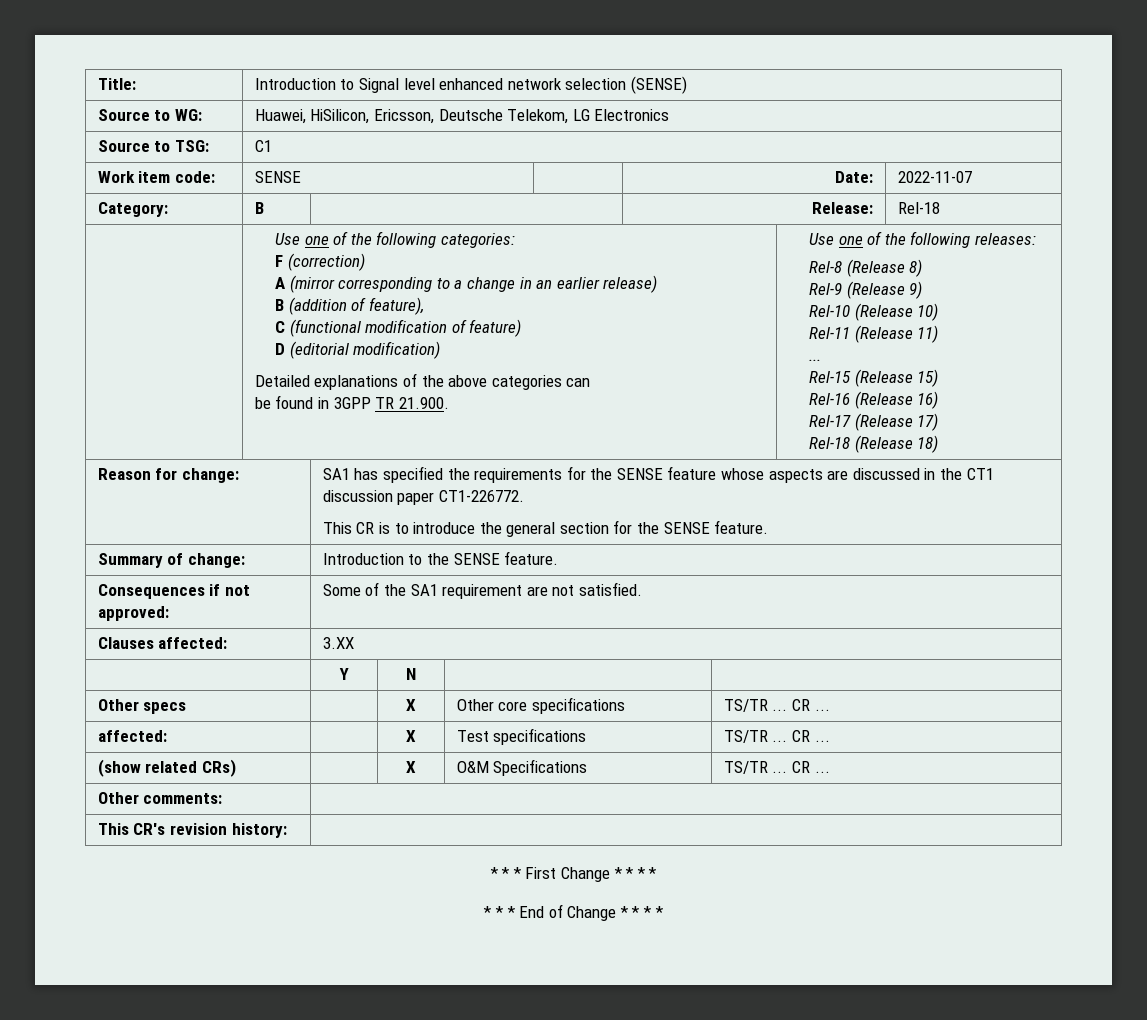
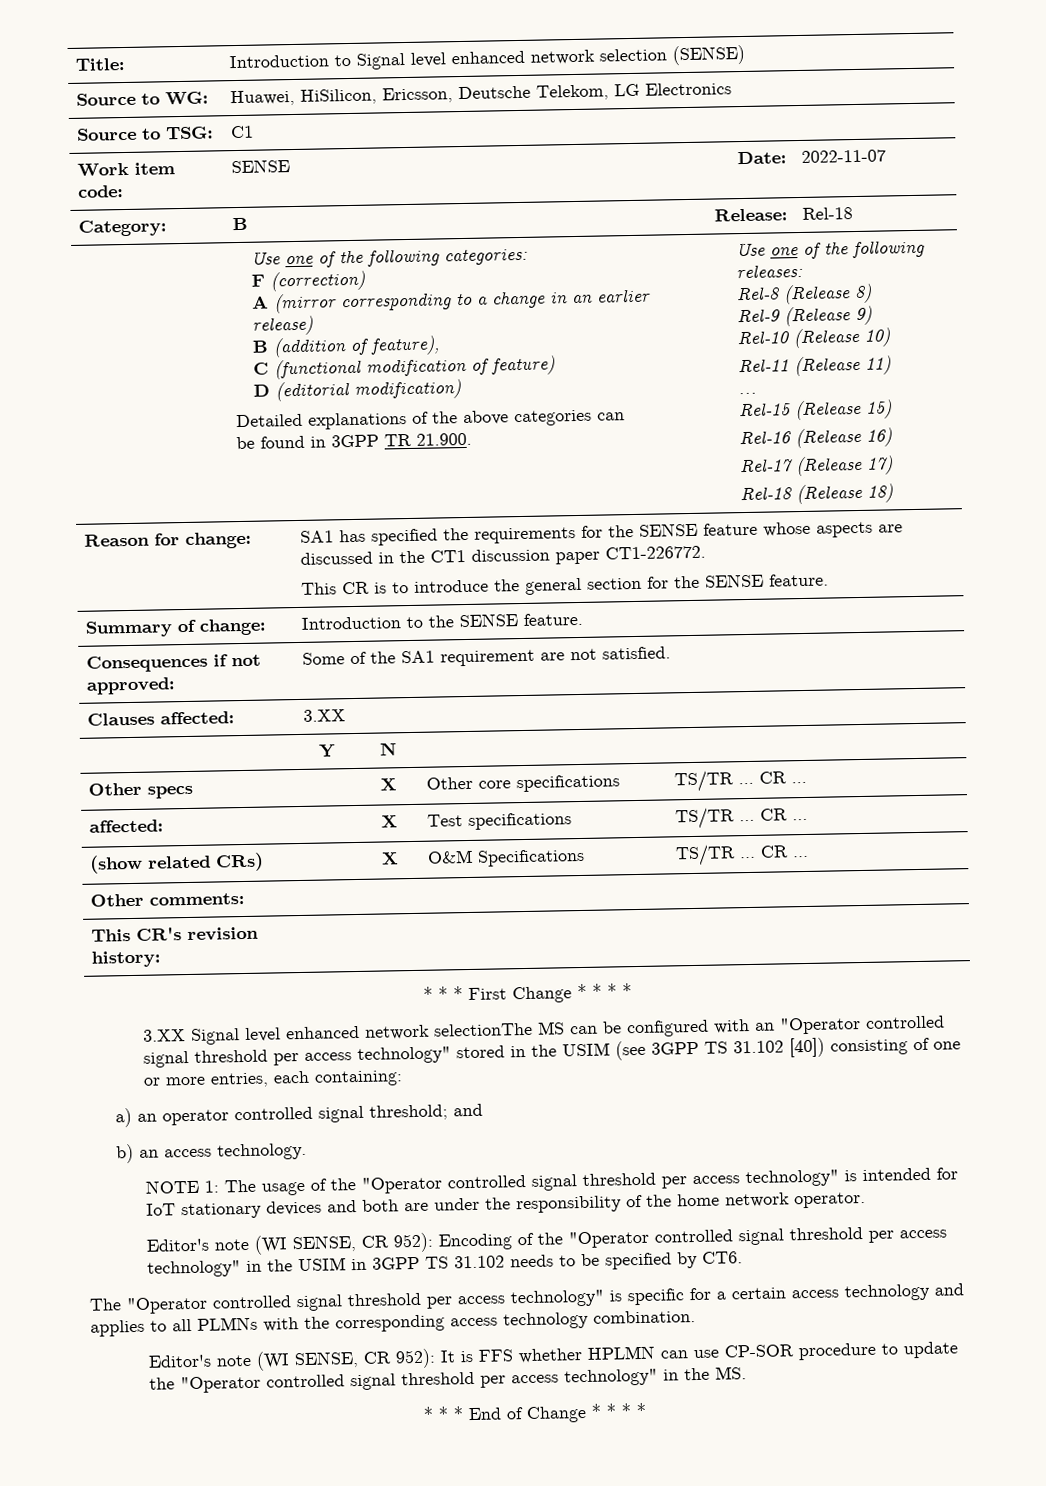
(657, 873) none -> [142,1015,945,1045] [142,1037,961,1068] [142,1070,403,1088] [114,1103,483,1128] [115,1142,307,1164] [144,1167,958,1196] [145,1191,866,1220] [145,1227,947,1255] [146,1251,743,1278] [89,1283,964,1315] [90,1310,696,1337] [147,1341,959,1371] [148,1366,747,1394] // 3.XX Signal level enhanced network selectionThe MS can be configured with an "Operator controlled signal threshold per access technology" stored in the USIM (see 3GPP TS 31.102 [40]) consisting of one or more entries, each containing: // a) an operator controlled signal threshold; and // b) an access technology. // NOTE 1: The usage of the "Operator controlled signal threshold per access technology" is intended for IoT stationary devices and both are under the responsibility of the home network operator. // Editor's note (WI SENSE, CR 952): Encoding of the "Operator controlled signal threshold per access technology" in the USIM in 3GPP TS 31.102 needs to be specified by CT6. // The "Operator controlled signal threshold per access technology" is specific for a certain access technology and applies to all PLMNs with the corresponding access technology combination. // Editor's note (WI SENSE, CR 952): It is FFS whether HPLMN can use CP-SOR procedure to update the "Operator controlled signal threshold per access technology" in the MS.

